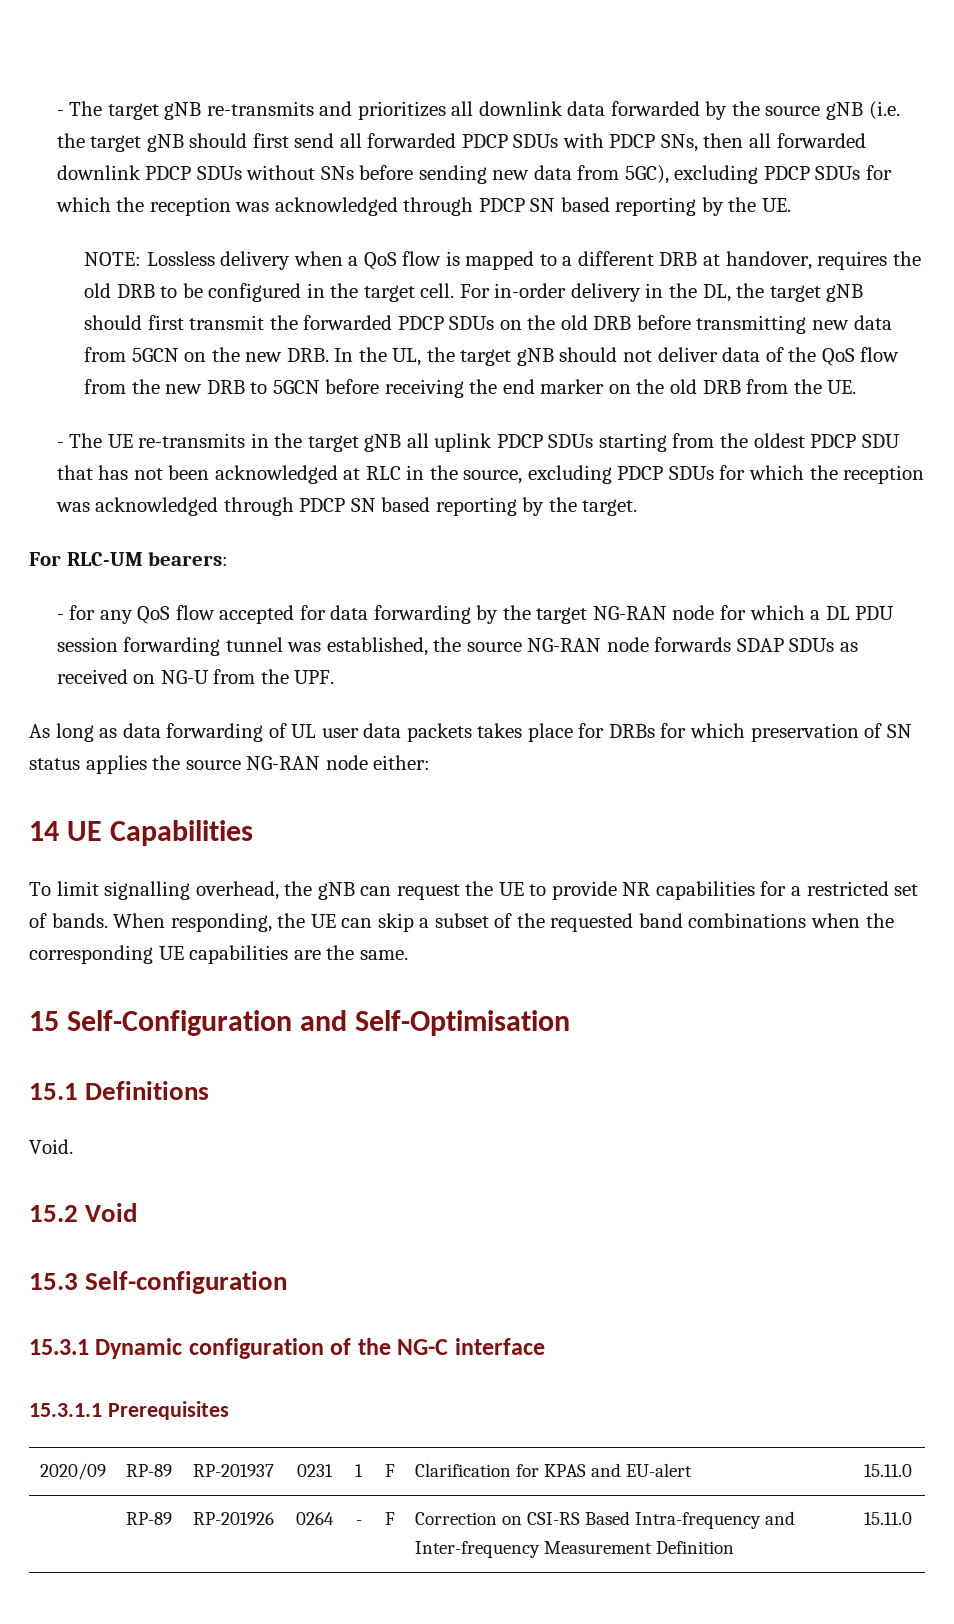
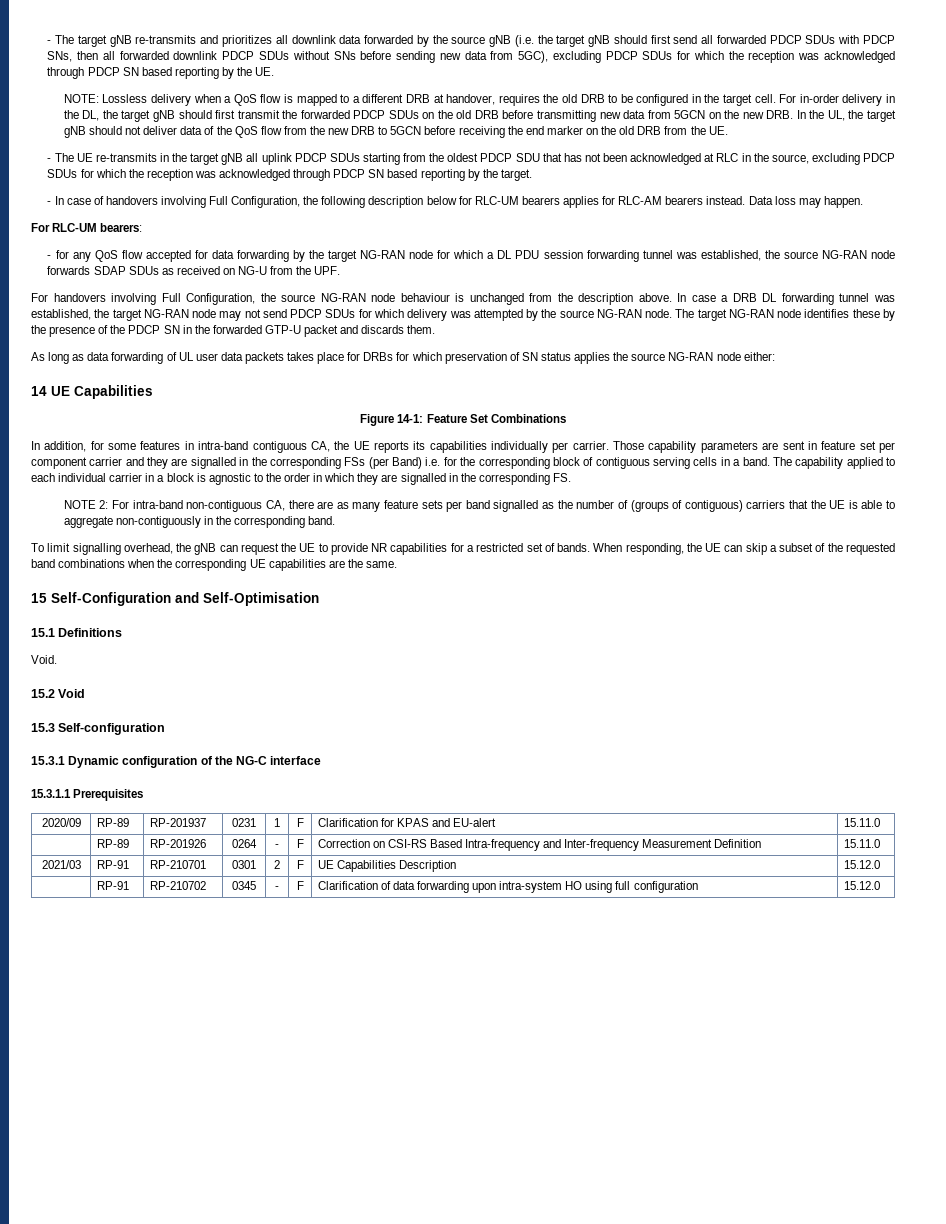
(638, 507) none -> [47,196,863,208] // - In case of handovers involving Full Configuration, the following description below for RLC-UM bearers applies for RLC-AM bearers instead. Data loss may happen.
(335, 677) none -> [31,293,895,305] [31,309,895,321] [31,325,436,337] // For handovers involving Full Configuration, the source NG-RAN node behaviour is unchanged from the description above. In case a DRB DL forwarding tunnel was established, the target NG-RAN node may not send PDCP SDUs for which delivery was attempted by the source NG-RAN node. The target NG-RAN node identifies these by the presence of the PDCP SN in the forwarded GTP-U packet and discards them.
(254, 833) none -> [360,414,566,426] [31,441,896,453] [31,457,895,469] [31,473,571,485] [63,500,896,512] [63,516,336,528] // Figure 14-1: Feature Set Combinations // In addition, for some features in intra-band contiguous CA, the UE reports its capabilities individually per carrier. Those capability parameters are sent in feature set per component carrier and they are signalled in the corresponding FSs (per Band) i.e. for the corresponding block of contiguous serving cells in a band. The capability applied to each individual carrier in a block is agnostic to the order in which they are signalled in the corresponding FS. // NOTE 2: For intra-band non-contiguous CA, there are as many feature sets per band signalled as the number of (groups of contiguous) carriers that the UE is able to aggregate non-contiguously in the corresponding band.
(913, 1518) none -> [41,860,81,869] [96,860,129,869] [149,860,206,869] [232,860,256,869] [274,860,280,869] [296,860,304,869] [317,860,456,872] [843,860,880,869] [96,881,129,890] [149,881,206,890] [232,881,256,890] [275,886,279,890] [296,881,304,890] [317,881,698,893] [843,881,880,890] // 2021/03 | RP-91 | RP-210701 | 0301 | 2 | F | UE Capabilities Description | 15.12.0 // | RP-91 | RP-210702 | 0345 | - | F | Clarification of data forwarding upon intra-system HO using full configuration | 15.12.0

